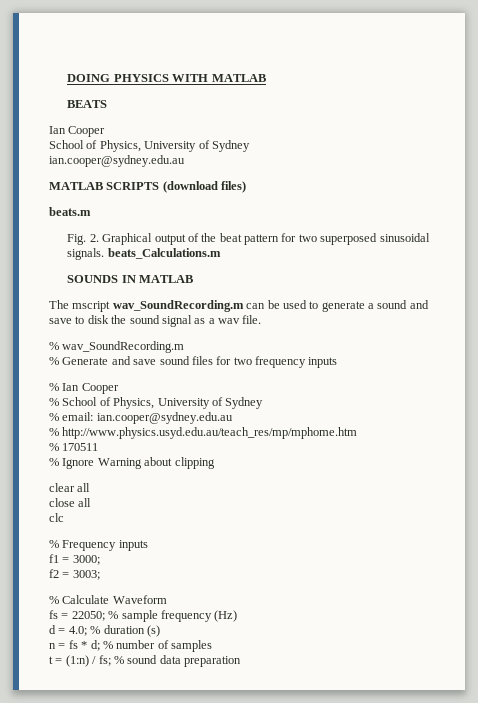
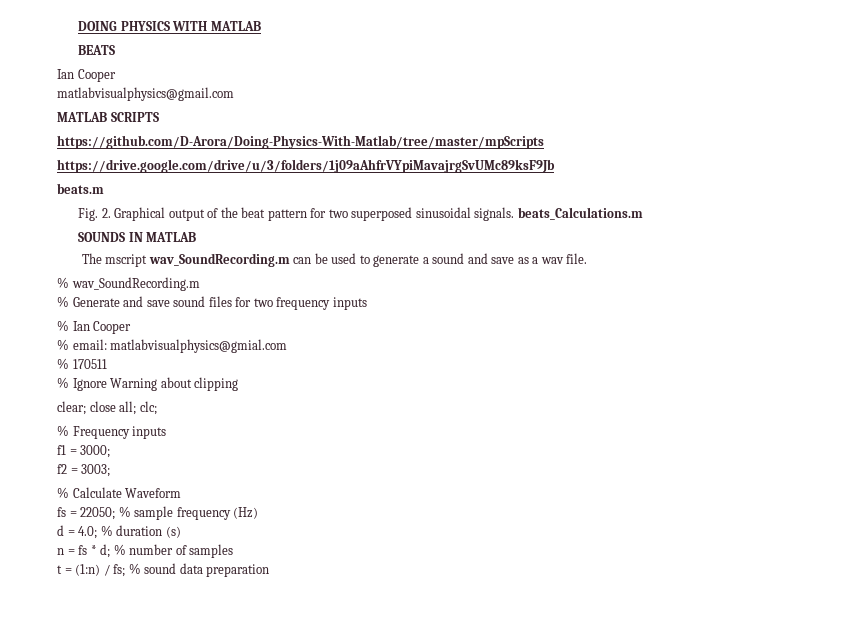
[49,140,250,152] [49,155,185,167] School of Physics, University of Sydney // ian.cooper@sydney.edu.au -> [57,87,234,101] matlabvisualphysics@gmail.com
[162,181,247,193] (download files) -> [57,135,544,149] [57,159,555,173] // https://github.com/D-Arora/Doing-Physics-With-Matlab/tree/master/mpScripts // https://drive.google.com/drive/u/3/folders/1j09aAhfrVYpiMavajrgSvUMc89ksF9Jb
[75,315,192,327] to disk the sound signal -> (515, 260) none
[49,397,264,409] // % School of Physics, University of Sydney -> (132, 327) none
[96,412,233,424] [49,427,358,439] ian.cooper@sydney.edu.au // % http://www.physics.usyd.edu.au/teach_res/mp/mphome.htm -> [110,339,288,353] matlabvisualphysics@gmial.com
[49,483,91,492] [49,498,92,507] [49,513,64,522] clear all // close all // clc -> [57,401,157,415] clear; close all; clc;

